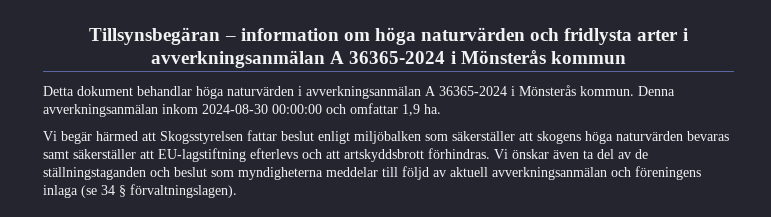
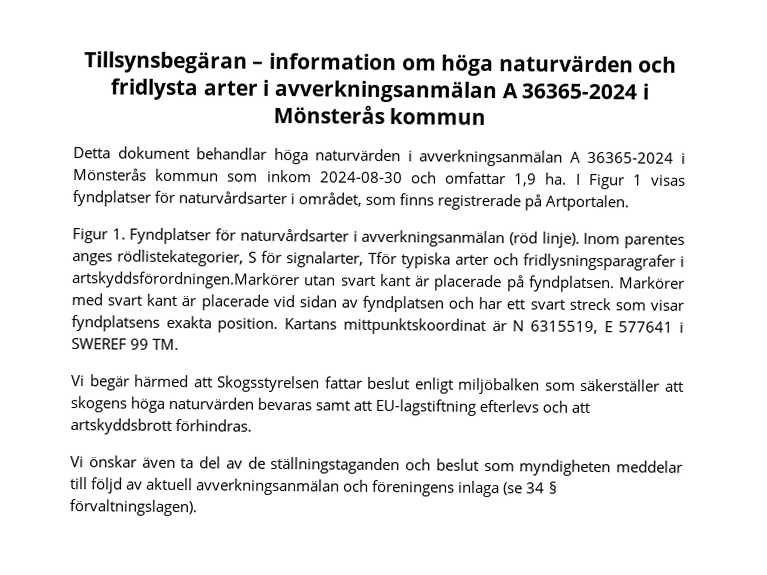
[580,86,675,96] [43,104,158,117] kommun. Denna avverkningsanmälan -> [155,168,259,182] kommun som
[272,104,322,114] 00:00:00 -> (403, 177) none
(441, 109) none -> [574,173,686,190] [72,190,630,212] [72,227,685,249] [72,249,685,271] [71,271,685,293] [71,293,684,313] [71,315,684,335] [71,338,180,351] I Figur 1 visas fyndplatser för naturvårdsarter i området, som finns registrerade på Artportalen. // Figur 1. Fyndplatser för naturvårdsarter i avverkningsanmälan (röd linje). Inom parentes anges rödlistekategorier, S för signalarter, Tför typiska arter och fridlysningsparagrafer i artskyddsförordningen.Markörer utan svart kant är placerade på fyndplatsen. Markörer med svart kant är placerade vid sidan av fyndplatsen och har ett svart streck som visar fyndplatsens exakta position. Kartans mittpunktskoordinat är N 6315519, E 577641 i SWEREF 99 TM.
[73,149,136,159] säkerställer -> (351, 405) none
(490, 153) none -> (253, 425) //
[238,167,323,180] myndigheterna -> [519,459,612,477] myndigheten

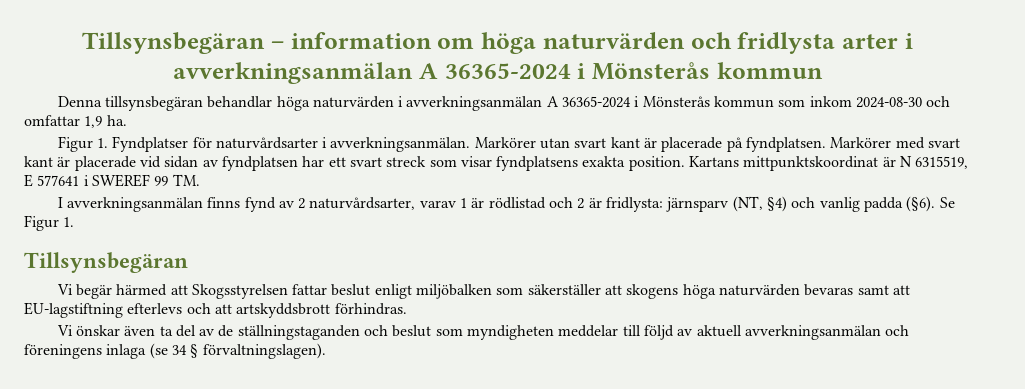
[73,146,190,160] Detta dokument -> [57,96,203,111] Denna tillsynsbegäran
[574,173,686,190] [72,190,630,212] I Figur 1 visas fyndplatser för naturvårdsarter i området, som finns registrerade på Artportalen. -> (127, 120) none
[361,229,685,249] [72,249,685,271] [71,271,300,290] avverkningsanmälan (röd linje). Inom parentes anges rödlistekategorier, S för signalarter, Tför typiska arter och fridlysningsparagrafer i artskyddsförordningen.Markörer -> [330,137,536,152] avverkningsanmälan. Markörer
[448,296,475,309] och -> (298, 163) none
(180, 344) none -> [57,196,955,212] [24,215,75,231] [24,252,188,273] // I avverkningsanmälan finns fynd av 2 naturvårdsarter, varav 1 är rödlistad och 2 är fridlysta: järnsparv (NT, §4) och vanlig padda (§6). Se Figur 1. // Tillsynsbegäran

